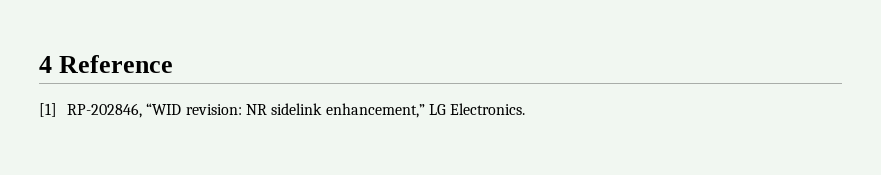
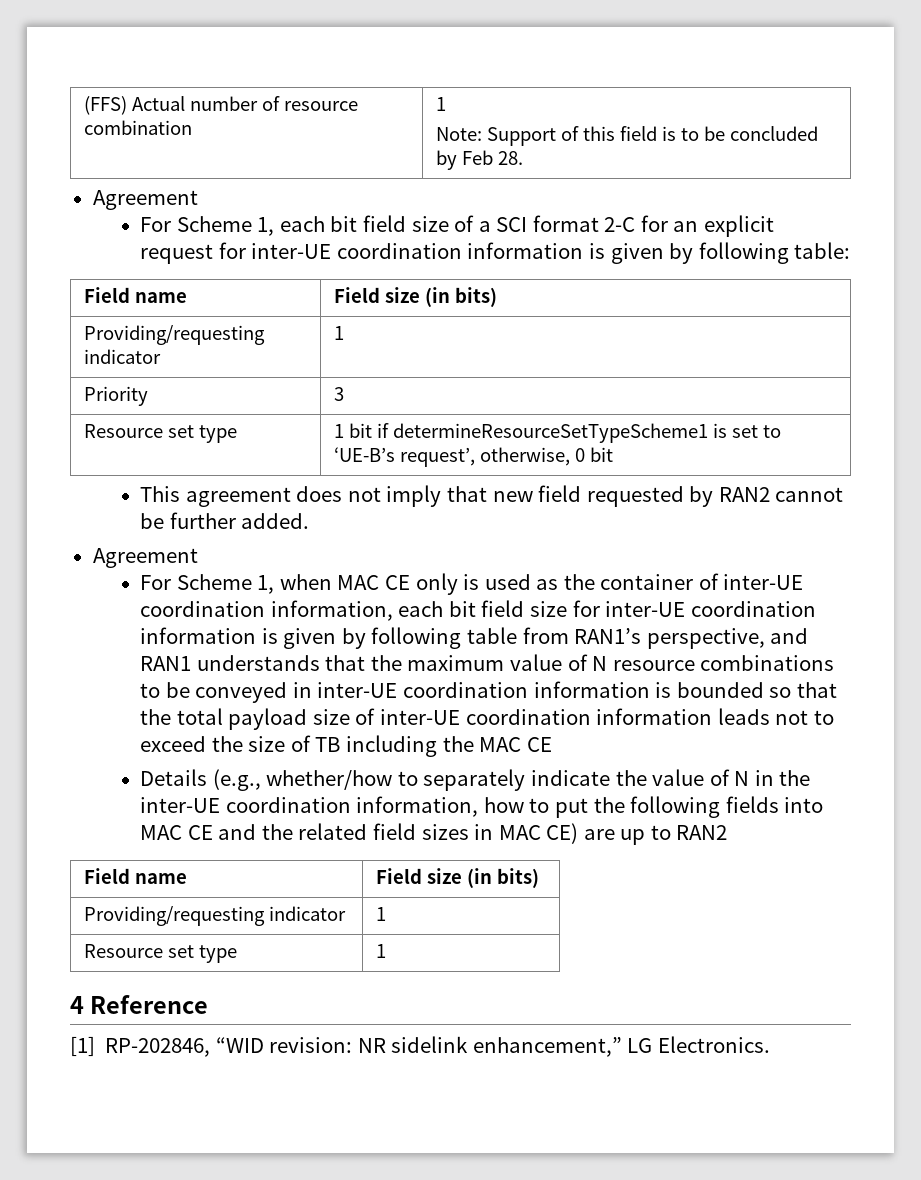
(39, 64) none -> [84,96,359,115] [84,120,193,135] [436,97,447,111] [436,126,819,146] [436,150,524,170] [92,190,198,210] [140,215,774,237] [140,242,851,264] [84,287,188,303] [334,287,498,307] [84,325,266,345] [84,349,162,364] [334,326,345,340] [84,386,149,406] [334,387,345,401] [84,424,238,443] [334,423,782,443] [334,447,614,467] [140,485,844,507] [140,512,310,529] [92,548,198,568] [140,573,804,595] [140,600,816,621] [140,627,809,649] [140,654,835,671] [140,681,837,703] [140,708,834,730] [140,735,552,757] [140,769,811,791] [140,796,824,818] [140,823,728,845] [84,868,188,884] [376,868,540,888] [84,906,347,926] [376,907,387,921] [84,944,238,963] [376,944,387,958] (FFS) Actual number of resource combination | 1 // Note: Support of this field is to be concluded by Feb 28. // Agreement // For Scheme 1, each bit field size of a SCI format 2-C for an explicit request for inter-UE coordination information is given by following table: // Field name | Field size (in bits) // Providing/requesting indicator | 1 // Priority | 3 // Resource set type | 1 bit if determineResourceSetTypeScheme1 is set to ‘UE-B’s request’, otherwise, 0 bit // This agreement does not imply that new field requested by RAN2 cannot be further added. // Agreement // For Scheme 1, when MAC CE only is used as the container of inter-UE coordination information, each bit field size for inter-UE coordination information is given by following table from RAN1’s perspective, and RAN1 understands that the maximum value of N resource combinations to be conveyed in inter-UE coordination information is bounded so that the total payload size of inter-UE coordination information leads not to exceed the size of TB including the MAC CE // Details (e.g., whether/how to separately indicate the value of N in the inter-UE coordination information, how to put the following fields into MAC CE and the related field sizes in MAC CE) are up to RAN2 // Field name | Field size (in bits) // Providing/requesting indicator | 1 // Resource set type | 1 //

